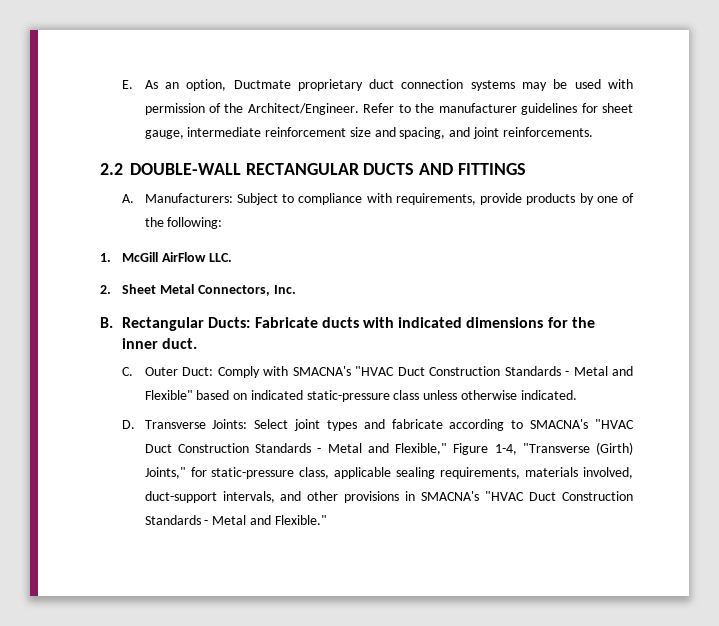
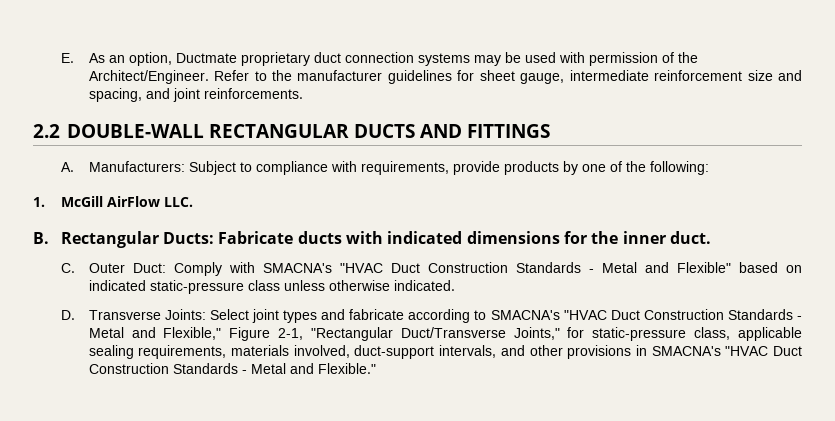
[100,284,296,296] // 2. Sheet Metal Connectors, Inc. -> (193, 202) none
[494,442,633,455] 1-4, "Transverse (Girth) -> [278,327,506,341] 2-1, "Rectangular Duct/Transverse

